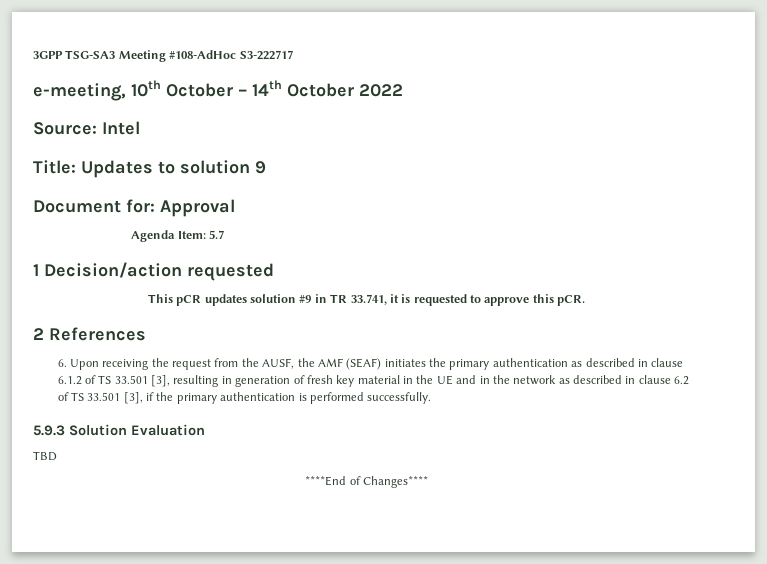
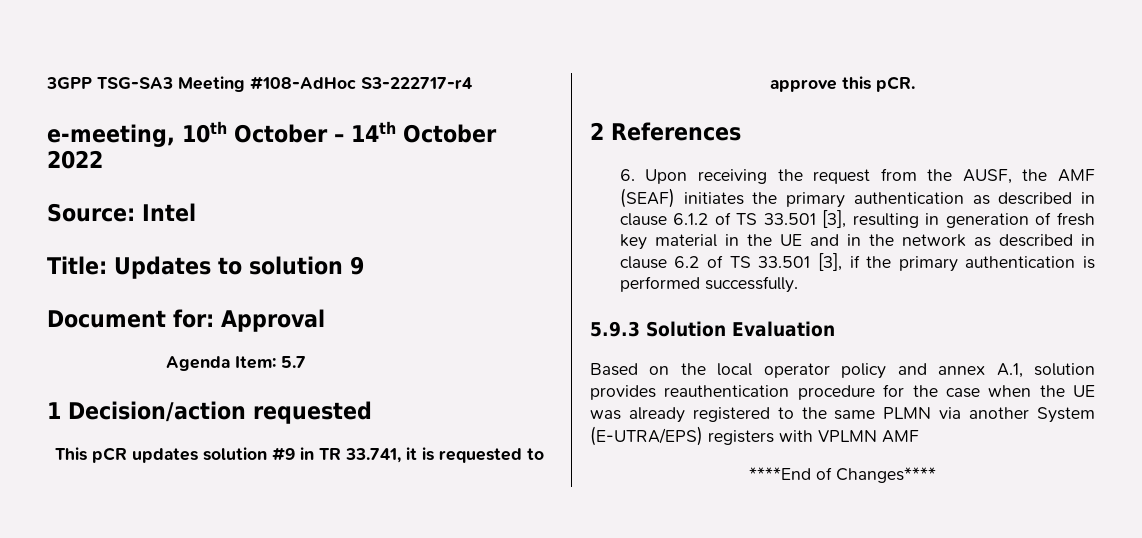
[239,50,293,60] S3-222717 -> [361,77,472,89] S3-222717-r4
[33,451,57,461] TBD -> [590,363,1095,379] [590,384,1095,400] [590,407,1095,423] [590,426,919,446] Based on the local operator policy and annex A.1, solution provides reauthentication procedure for the case when the UE was already registered to the same PLMN via another System (E-UTRA/EPS) registers with VPLMN AMF

